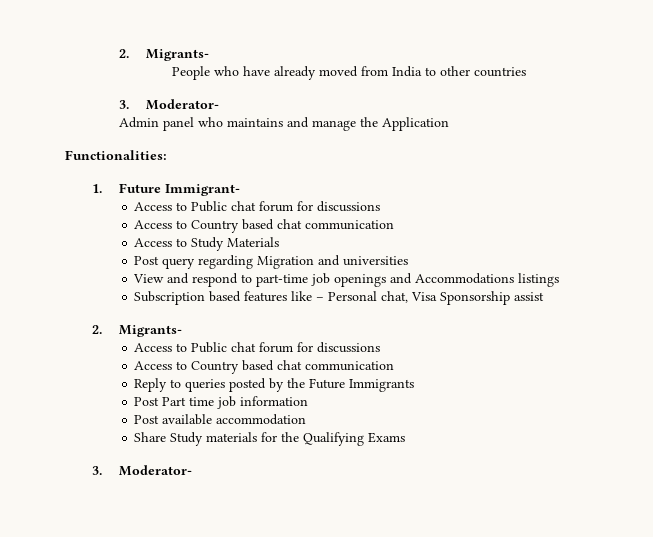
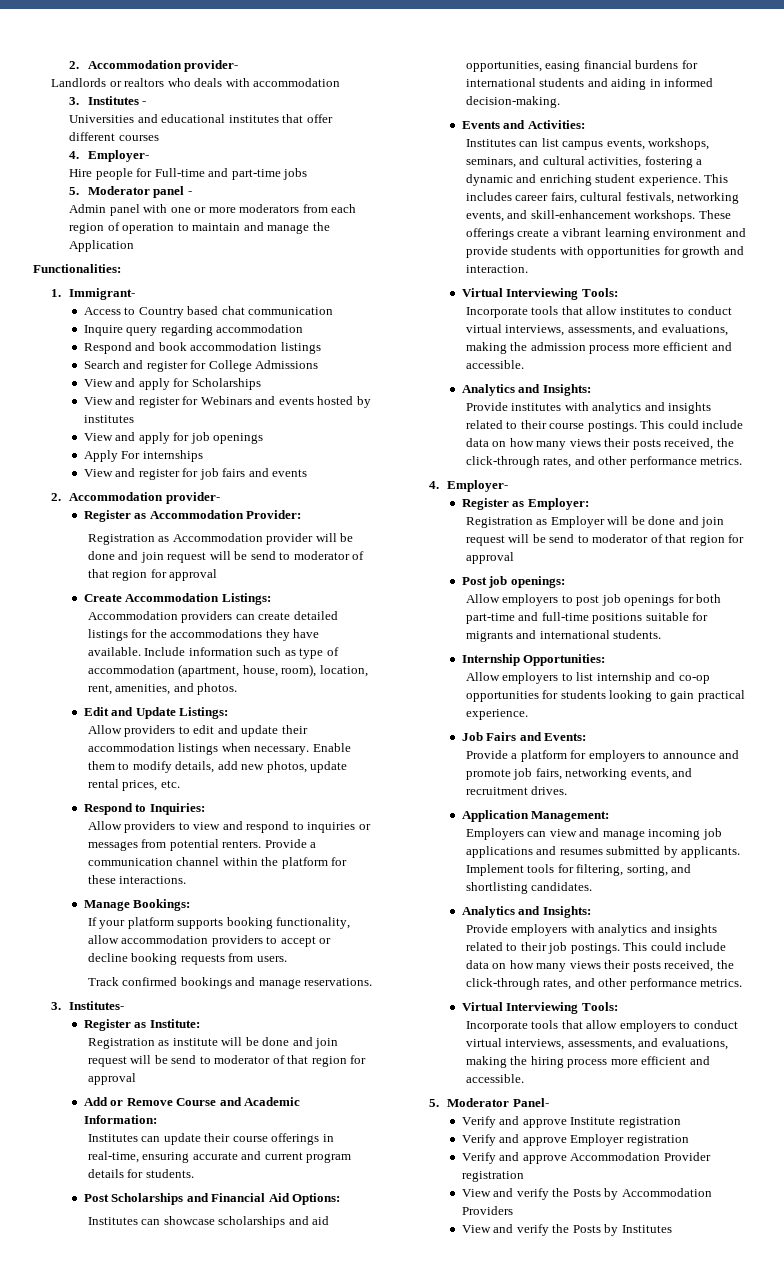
[118,49,209,61] [172,66,527,80] [118,99,219,110] [118,117,283,131] 2. Migrants- // People who have already moved from India to other countries // 3. Moderator- // Admin panel who maintains -> [69,60,239,72] [51,78,341,87] [69,96,147,105] [69,114,333,123] [69,132,159,141] [69,150,149,162] [69,168,308,180] [69,186,192,198] [69,204,357,216] [69,222,241,234] 2. Accommodation provider- // Landlords or realtors who deals with accommodation // 3. Institutes - // Universities and educational institutes that offer different courses // 4. Employer- // Hire people for Full-time and part-time jobs // 5. Moderator panel - // Admin panel with one or more moderators from each region of operation to maintain
[118,183,161,193] Future -> (62, 293) none
[134,201,381,212] [134,219,395,233] [134,237,280,251] [134,255,409,269] [133,273,560,287] [134,291,545,305] [91,325,182,337] [134,342,381,353] [134,360,395,374] [134,378,415,392] [134,396,309,409] [134,414,307,425] [134,432,406,446] [91,465,192,476] // Access to Public chat forum for discussions // Access to Country based chat communication // Access to Study Materials // Post query regarding Migration and universities // View and respond to part-time job openings and Accommodations listings // Subscription based features like – Personal chat, Visa Sponsorship assist // 2. Migrants- // Access to Public chat forum for discussions // Access to Country based chat communication // Reply to queries posted by the Future Immigrants // Post Part time job information // Post available accommodation // Share Study materials for the Qualifying Exams // 3. Moderator- -> [83,306,334,318] [83,324,304,336] [83,342,321,354] [83,360,319,372] [83,378,261,390] [83,396,371,408] [83,415,134,423] [83,432,264,444] [83,450,203,462] [83,468,308,480] [51,492,220,504] [83,510,302,522] [87,533,354,545] [87,551,365,563] [87,569,218,581] [83,593,271,605] [87,611,338,623] [87,629,320,641] [87,647,339,659] [87,664,368,677] [87,683,238,695] [83,707,229,719] [87,725,308,737] [87,743,351,755] [87,761,348,773] [87,779,180,791] [83,803,205,815] [87,821,371,833] [87,839,317,851] [87,857,348,869] [87,875,187,884] [83,899,191,911] [87,917,351,929] [87,935,332,947] [87,953,287,965] [87,977,373,989] [51,1001,125,1010] [83,1019,200,1031] [87,1037,339,1049] [87,1055,367,1067] [87,1073,136,1085] [83,1097,301,1106] [83,1115,157,1124] [87,1133,334,1145] [87,1151,352,1163] [87,1169,194,1178] [83,1193,341,1205] [87,1216,330,1228] [465,60,698,72] [465,78,714,90] [465,96,560,108] [461,120,585,129] [465,138,710,150] [465,156,703,168] [465,174,729,186] [465,192,740,204] [465,210,731,222] [465,228,746,240] [465,246,744,258] [465,265,528,273] [461,288,618,300] [465,306,732,318] [465,324,728,336] [465,342,732,354] [465,360,524,369] [461,384,591,396] [465,402,712,414] [465,420,744,432] [465,438,734,450] [465,456,743,468] [429,480,509,492] [461,498,589,510] [465,516,725,528] [465,534,745,546] [465,552,514,564] [461,576,565,588] [465,594,722,606] [465,612,709,624] [465,630,662,642] [461,654,606,666] [465,672,710,684] [465,690,745,702] [465,709,528,720] [461,732,587,741] [465,750,740,762] [465,768,693,780] [465,786,568,795] [461,810,610,822] [465,828,722,840] [465,846,741,858] [465,864,692,876] [465,882,593,894] [461,906,591,918] [465,924,718,936] [465,942,727,954] [465,960,734,972] [465,978,743,990] [461,1002,618,1014] [465,1020,738,1032] [465,1038,728,1050] [465,1056,710,1068] [465,1074,524,1083] [429,1098,549,1107] [461,1116,681,1128] [461,1134,689,1146] [461,1152,711,1164] [461,1171,524,1182] [461,1188,712,1200] [461,1206,513,1215] [461,1224,672,1236] // Access to Country based chat communication // Inquire query regarding accommodation // Respond and book accommodation listings // Search and register for College Admissions // View and apply for Scholarships // View and register for Webinars and events hosted by institutes // View and apply for job openings // Apply For internships // View and register for job fairs and events // 2. Accommodation provider- // Register as Accommodation Provider: // Registration as Accommodation provider will be done and join request will be send to moderator of that region for approval // Create Accommodation Listings: // Accommodation providers can create detailed listings for the accommodations they have available. Include information such as type of accommodation (apartment, house, room), location, rent, amenities, and photos. // Edit and Update Listings: // Allow providers to edit and update their accommodation listings when necessary. Enable them to modify details, add new photos, update rental prices, etc. // Respond to Inquiries: // Allow providers to view and respond to inquiries or messages from potential renters. Provide a communication channel within the platform for these interactions. // Manage Bookings: // If your platform supports booking functionality, allow accommodation providers to accept or decline booking requests from users. // Track confirmed bookings and manage reservations. // 3. Institutes- // Register as Institute: // Registration as institute will be done and join request will be send to moderator of that region for approval // Add or Remove Course and Academic Information: // Institutes can update their course offerings in real-time, ensuring accurate and current program details for students. // Post Scholarships and Financial Aid Options: // Institutes can showcase scholarships and aid opportunities, easing financial burdens for international students and aiding in informed decision-making. // Events and Activities: // Institutes can list campus events, workshops, seminars, and cultural activities, fostering a dynamic and enriching student experience. This includes career fairs, cultural festivals, networking events, and skill-enhancement workshops. These offerings create a vibrant learning environment and provide students with opportunities for growth and interaction. // Virtual Interviewing Tools: // Incorporate tools that allow institutes to conduct virtual interviews, assessments, and evaluations, making the admission process more efficient and accessible. // Analytics and Insights: // Provide institutes with analytics and insights related to their course postings. This could include data on how many views their posts received, the click-through rates, and other performance metrics. // 4. Employer- // Register as Employer: // Registration as Employer will be done and join request will be send to moderator of that region for approval // Post job openings: // Allow employers to post job openings for both part-time and full-time positions suitable for migrants and international students. // Internship Opportunities: // Allow employers to list internship and co-op opportunities for students looking to gain practical experience. // Job Fairs and Events: // Provide a platform for employers to announce and promote job fairs, networking events, and recruitment drives. // Application Management: // Employers can view and manage incoming job applications and resumes submitted by applicants. Implement tools for filtering, sorting, and shortlisting candidates. // Analytics and Insights: // Provide employers with analytics and insights related to their job postings. This could include data on how many views their posts received, the click-through rates, and other performance metrics. // Virtual Interviewing Tools: // Incorporate tools that allow employers to conduct virtual interviews, assessments, and evaluations, making the hiring process more efficient and accessible. // 5. Moderator Panel- // Verify and approve Institute registration // Verify and approve Employer registration // Verify and approve Accommodation Provider registration // View and verify the Posts by Accommodation Providers // View and verify the Posts by Institutes

